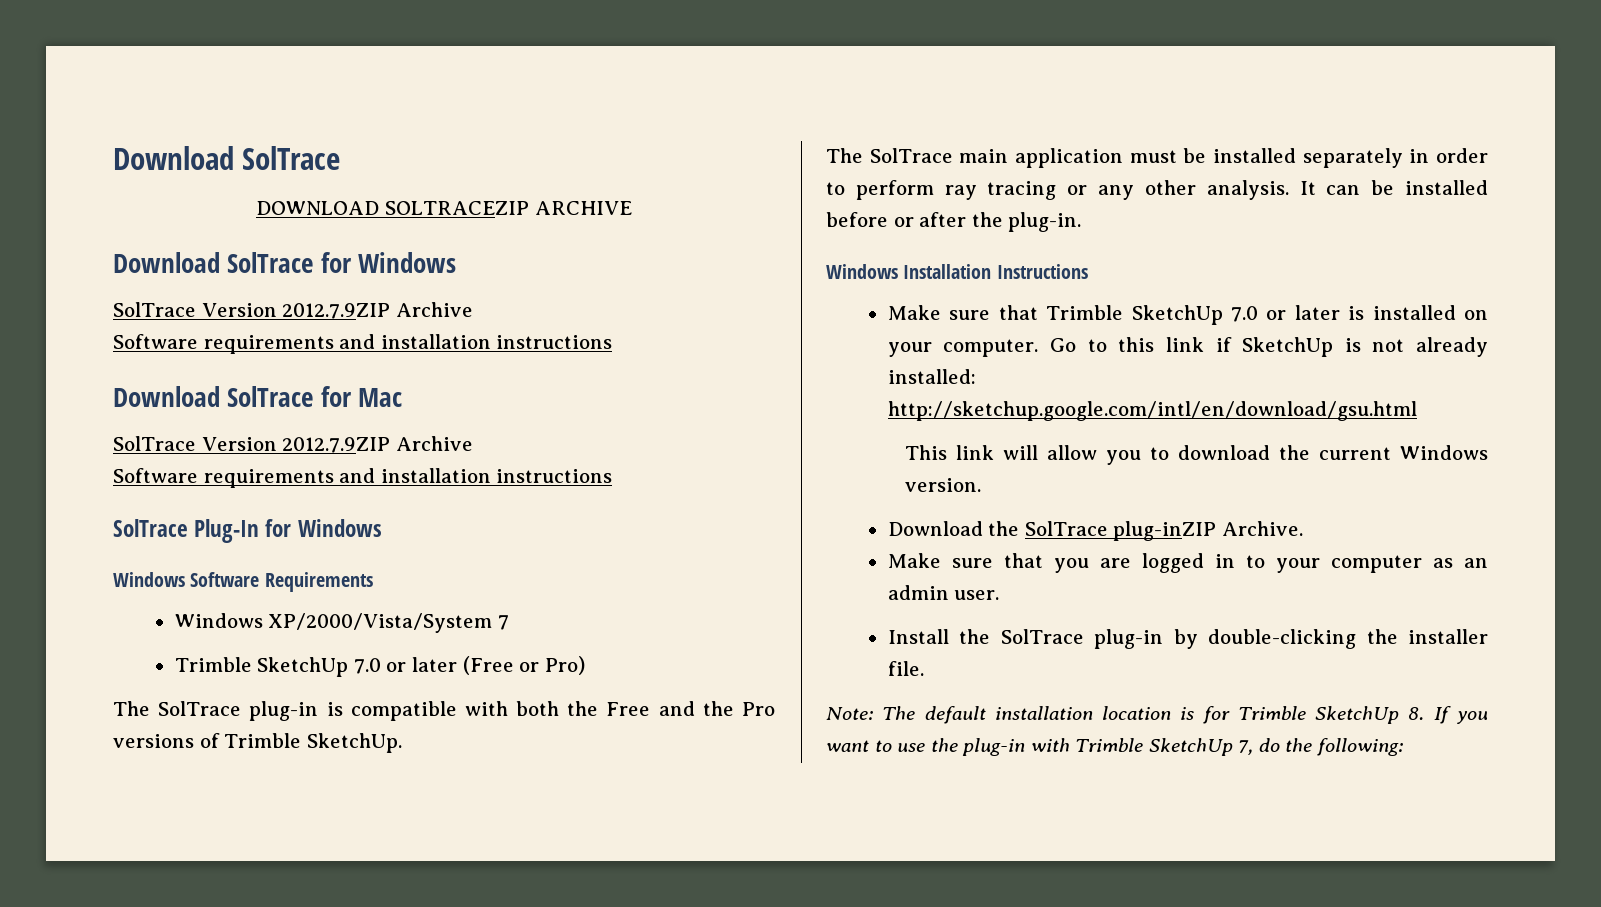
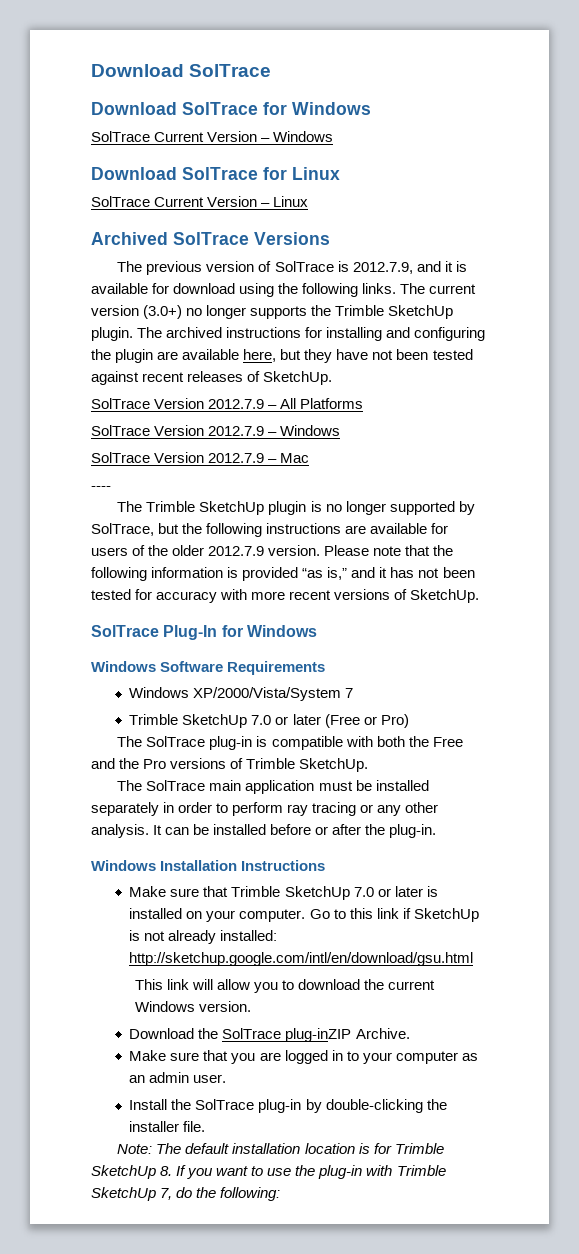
[113,146,341,170] [256,201,632,215] Download SolTrace // DOWNLOAD SOLTRACEZIP ARCHIVE -> [91,64,272,77] Download SolTrace
[201,302,473,319] [113,334,613,354] [113,386,402,407] [113,436,473,453] [113,468,613,488] Version 2012.7.9ZIP Archive // Software requirements and installation instructions // Download SolTrace for Mac // SolTrace Version 2012.7.9ZIP Archive // Software requirements and installation instructions -> [154,131,334,142] [91,167,340,180] [91,196,309,207] [91,232,330,245] [117,261,467,275] [91,283,477,297] [91,305,454,319] [91,327,486,341] [91,349,473,363] [91,371,333,385] [91,398,364,409] [91,425,341,436] [91,452,310,463] [91,486,111,490] [117,501,475,515] [91,523,449,537] [91,545,454,556] [91,567,475,581] [91,589,480,603] Current Version – Windows // Download SolTrace for Linux // SolTrace Current Version – Linux // Archived SolTrace Versions // The previous version of SolTrace is 2012.7.9, and it is available for download using the following links. The current version (3.0+) no longer supports the Trimble SketchUp plugin. The archived instructions for installing and configuring the plugin are available here, but they have not been tested against recent releases of SketchUp. // SolTrace Version 2012.7.9 – All Platforms // SolTrace Version 2012.7.9 – Windows // SolTrace Version 2012.7.9 – Mac // ---- // The Trimble SketchUp plugin is no longer supported by SolTrace, but the following instructions are available for users of the older 2012.7.9 version. Please note that the following information is provided “as is,” and it has not been tested for accuracy with more recent versions of SketchUp.

